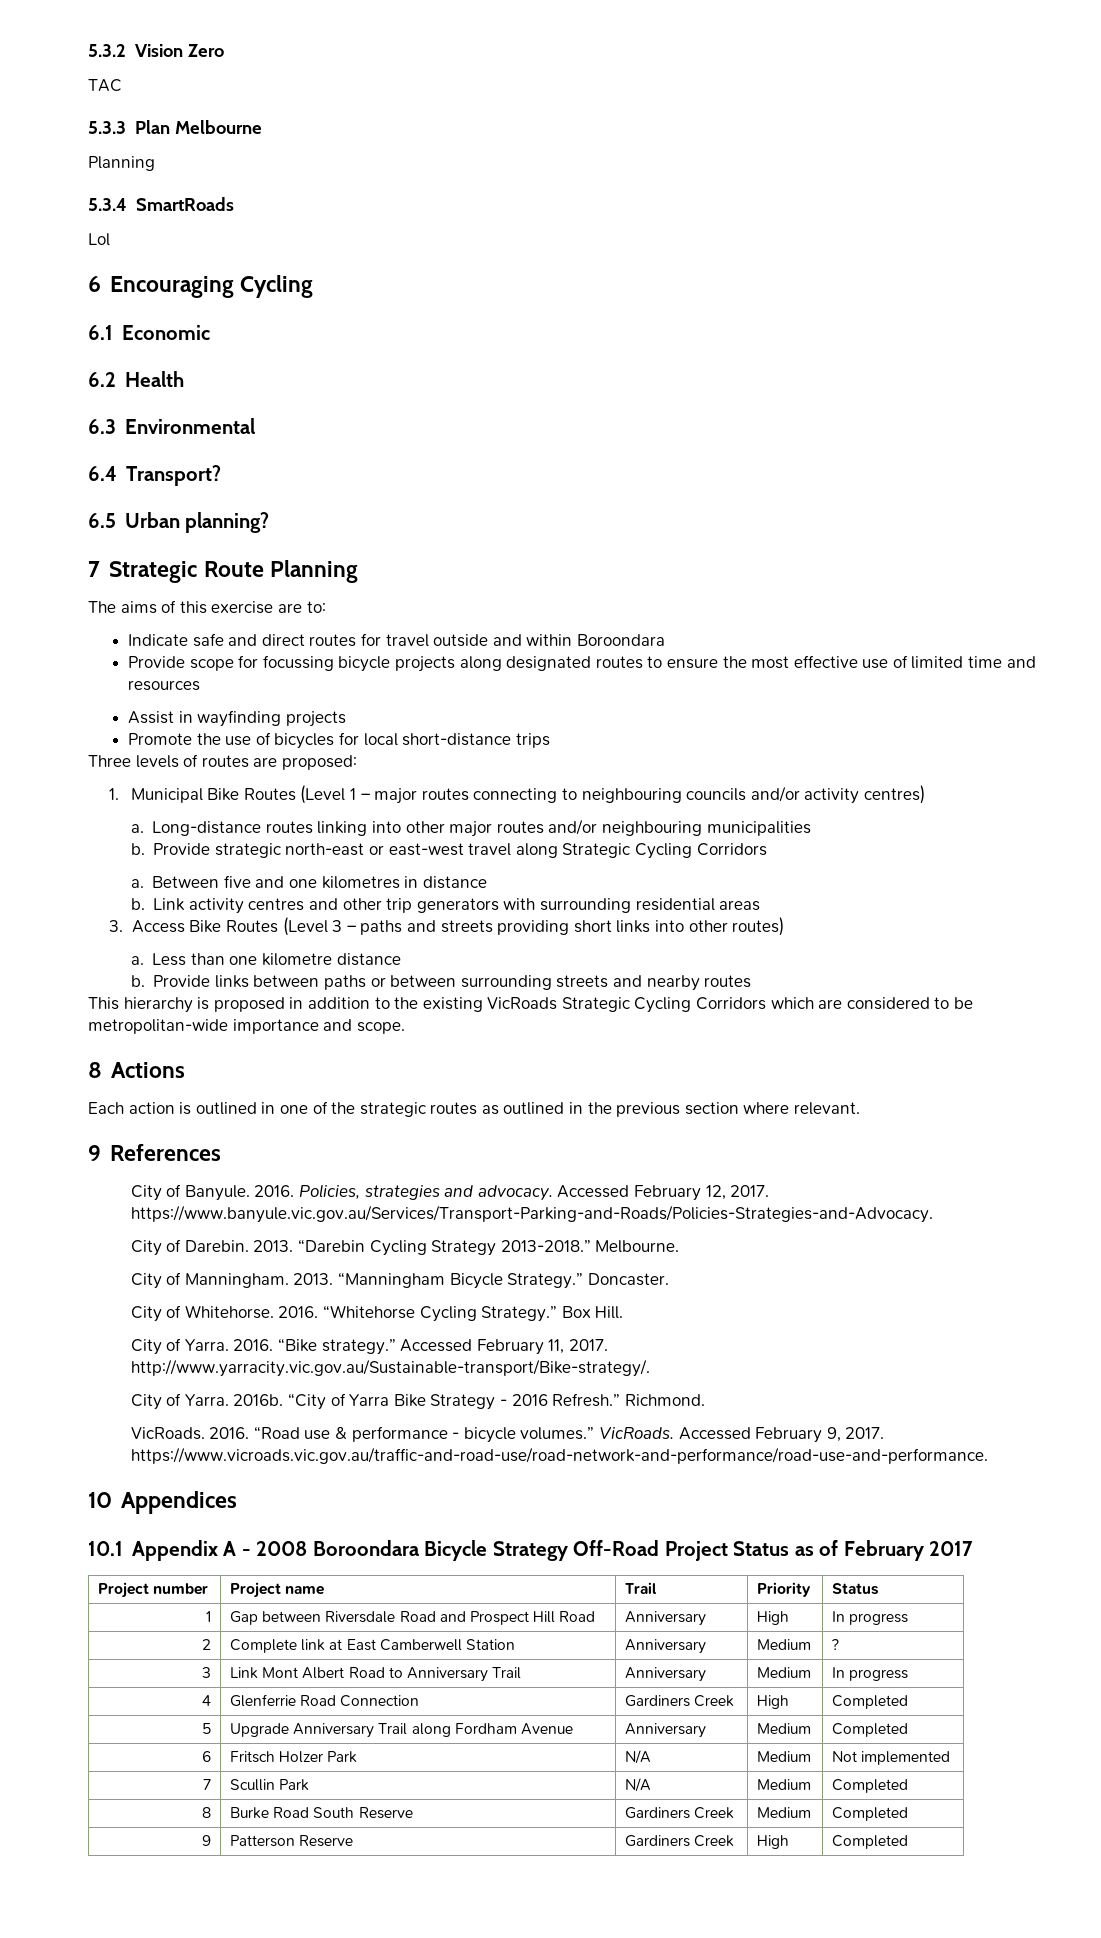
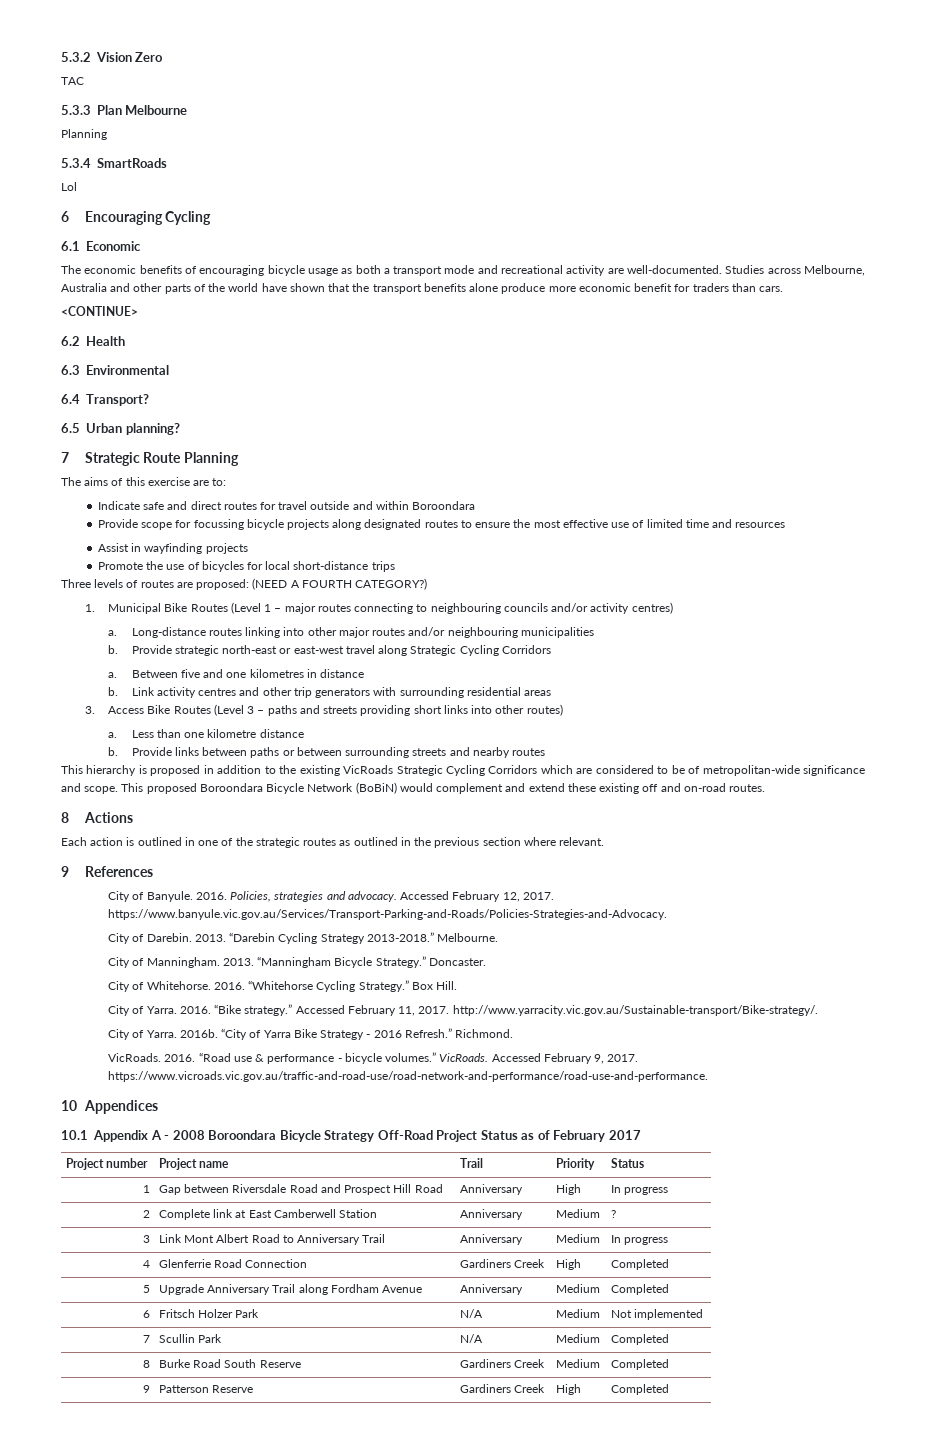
(210, 332) none -> [61,265,865,276] [61,283,784,294] [61,306,138,316] // The economic benefits of encouraging bicycle usage as both a transport mode and recreational activity are well-documented. Studies across Melbourne, Australia and other parts of the world have shown that the transport benefits alone produce more economic benefit for traders than cars. // <CONTINUE>
(357, 762) none -> [252,578,428,590] (NEED A FOURTH CATEGORY?)
[88,1019,319,1034] metropolitan-wide importance -> [688,765,866,776] of metropolitan-wide significance
(405, 1028) none -> [121,782,766,794] This proposed Boroondara Bicycle Network (BoBiN) would complement and extend these existing off and on-road routes.

